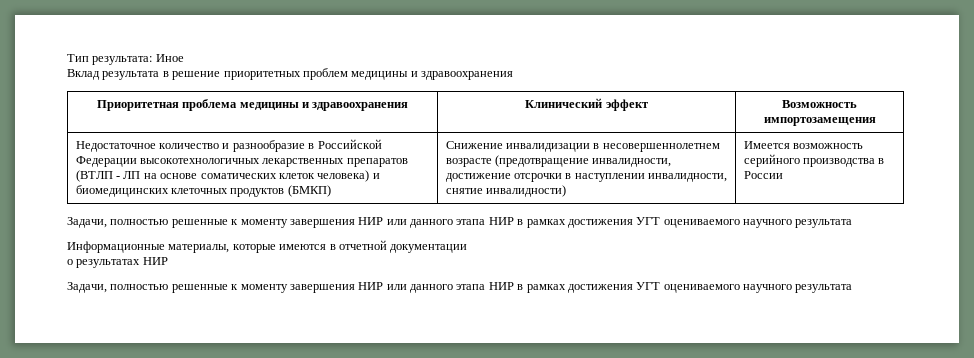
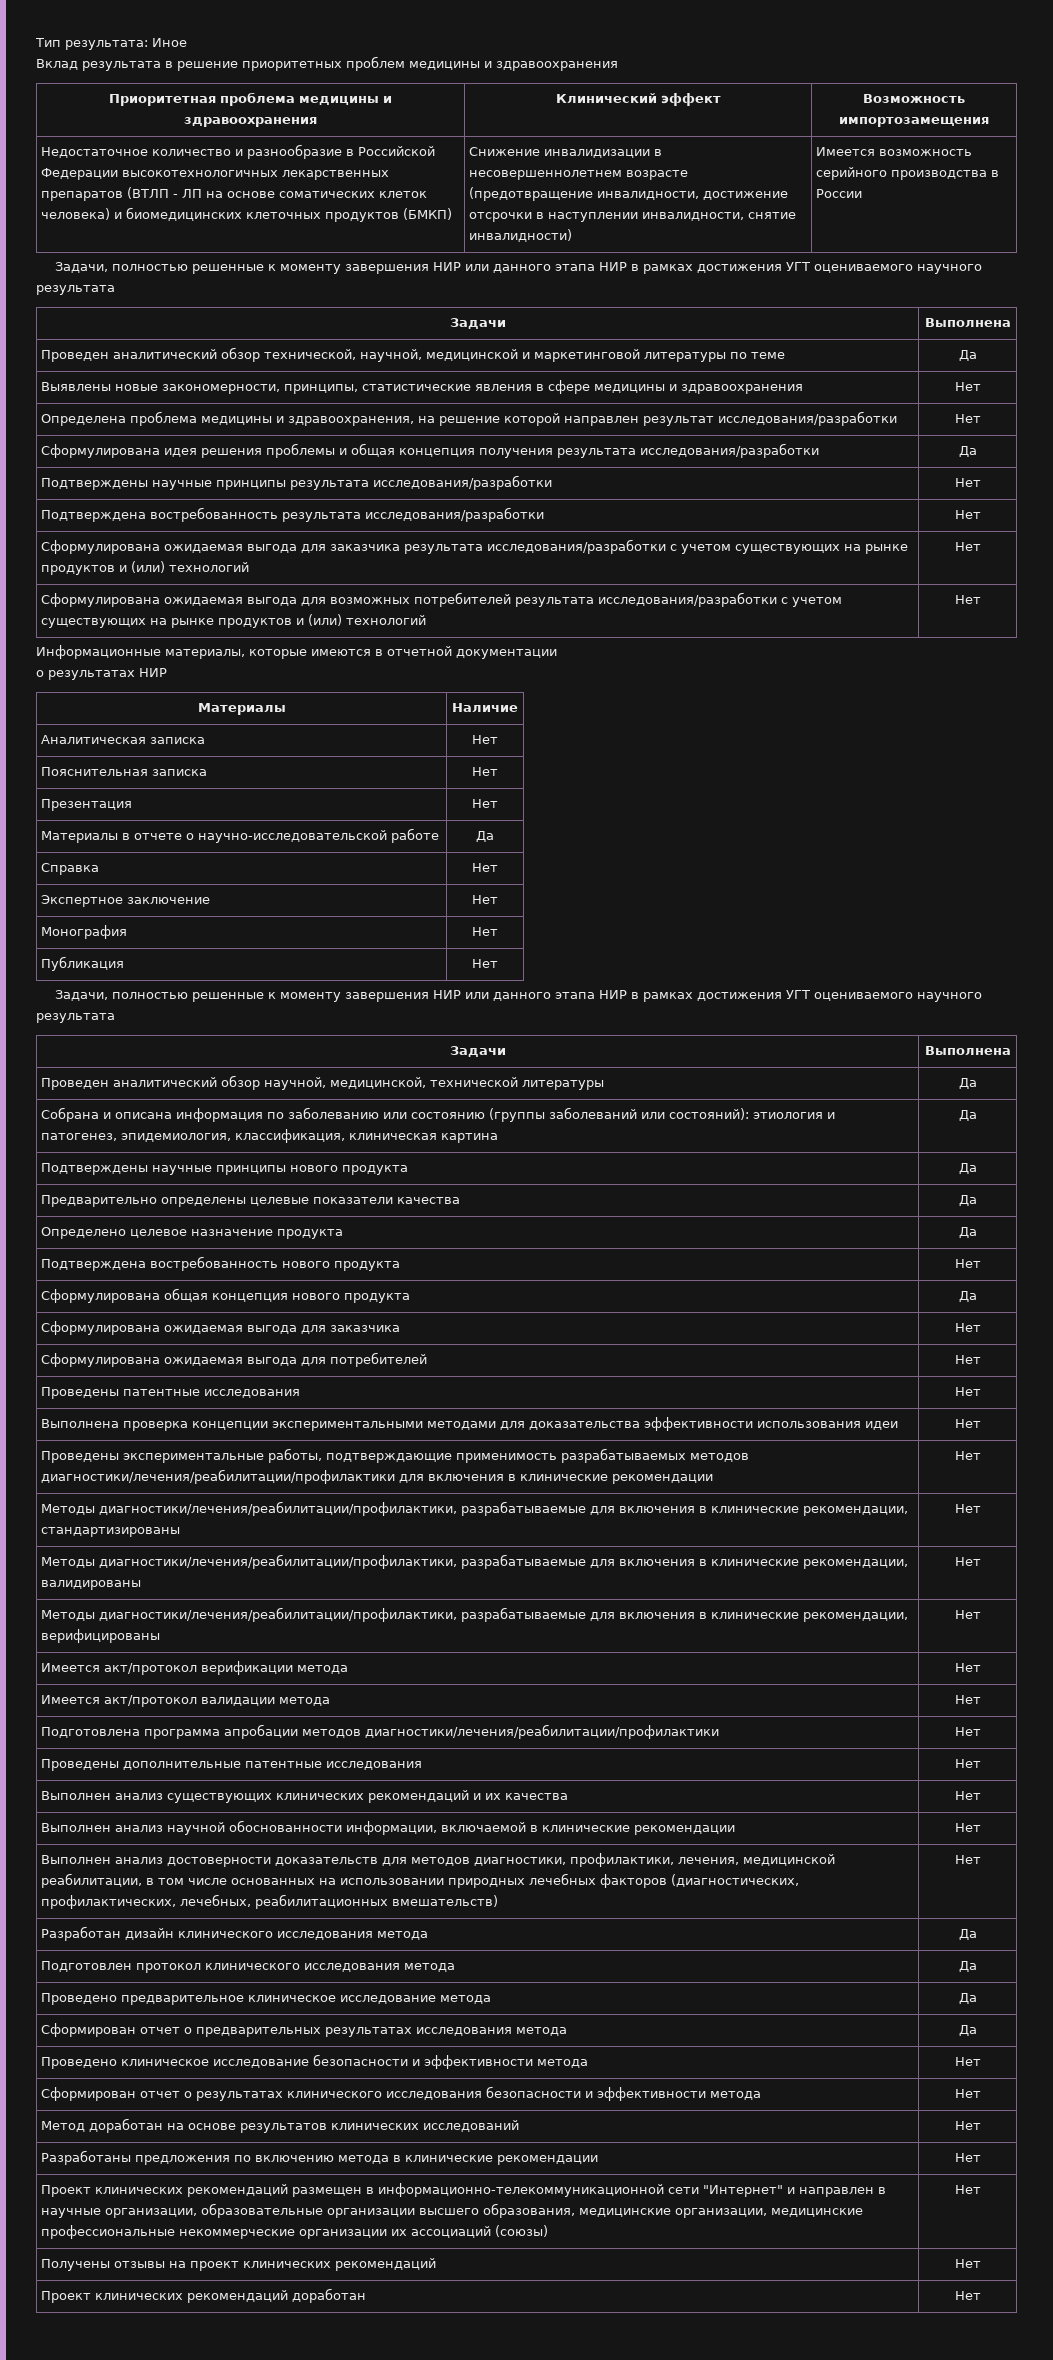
(853, 223) none -> [449,318,506,329] [924,318,1011,327] [41,347,786,362] [958,350,977,361] [41,380,804,394] [954,382,981,391] [41,411,898,426] [954,414,981,423] [41,443,820,458] [958,446,977,457] [41,475,553,490] [954,478,981,487] [41,507,545,522] [954,510,981,519] [41,539,909,554] [41,561,250,575] [954,542,981,551] [41,592,843,607] [41,614,427,628] [954,595,981,604] // Задачи | Выполнена // Проведен аналитический обзор технической, научной, медицинской и маркетинговой литературы по теме | Да // Выявлены новые закономерности, принципы, статистические явления в сфере медицины и здравоохранения | Нет // Определена проблема медицины и здравоохранения, на решение которой направлен результат исследования/разработки | Нет // Сформулирована идея решения проблемы и общая концепция получения результата исследования/разработки | Да // Подтверждены научные принципы результата исследования/разработки | Нет // Подтверждена востребованность результата исследования/разработки | Нет // Сформулирована ожидаемая выгода для заказчика результата исследования/разработки с учетом существующих на рынке продуктов и (или) технологий | Нет // Сформулирована ожидаемая выгода для возможных потребителей результата исследования/разработки с учетом существующих на рынке продуктов и (или) технологий | Нет
(168, 261) none -> [197,703,286,715] [452,703,518,712] [41,735,206,744] [472,735,498,744] [41,767,208,776] [472,767,498,776] [41,799,133,811] [472,799,498,808] [41,828,440,843] [476,831,494,842] [41,863,100,875] [472,863,498,872] [41,895,211,907] [472,895,498,904] [41,925,128,939] [472,927,498,936] [41,956,125,971] [472,959,498,968] // Материалы | Наличие // Аналитическая записка | Нет // Пояснительная записка | Нет // Презентация | Нет // Материалы в отчете о научно-исследовательской работе | Да // Справка | Нет // Экспертное заключение | Нет // Монография | Нет // Публикация | Нет
(853, 288) none -> [449,1046,506,1057] [924,1046,1011,1055] [41,1075,605,1090] [958,1078,977,1089] [41,1107,836,1122] [41,1129,499,1143] [958,1110,977,1121] [41,1163,409,1175] [958,1163,977,1174] [41,1195,461,1207] [958,1195,977,1206] [41,1227,344,1239] [958,1227,977,1238] [41,1256,401,1271] [954,1259,981,1268] [41,1288,411,1303] [958,1291,977,1302] [41,1321,401,1335] [954,1323,981,1332] [41,1352,428,1367] [954,1355,981,1364] [41,1387,301,1399] [954,1387,981,1396] [41,1417,899,1431] [954,1419,981,1428] [41,1448,750,1463] [41,1469,714,1484] [954,1451,981,1460] [41,1501,909,1516] [41,1527,181,1537] [954,1504,981,1513] [41,1554,909,1569] [41,1580,142,1590] [954,1557,981,1566] [41,1607,909,1622] [41,1629,161,1643] [954,1610,981,1619] [41,1661,349,1675] [954,1663,981,1672] [41,1695,331,1707] [954,1695,981,1704] [41,1724,720,1739] [954,1727,981,1736] [41,1759,423,1771] [954,1759,981,1768] [41,1790,569,1803] [954,1791,981,1800] [41,1820,736,1835] [954,1823,981,1832] [41,1853,836,1867] [41,1873,800,1888] [41,1894,499,1909] [954,1855,981,1864] [41,1926,429,1941] [958,1929,977,1940] [41,1961,456,1973] [958,1961,977,1972] [41,1993,492,2005] [958,1993,977,2004] [41,2023,568,2037] [958,2025,977,2036] [41,2054,589,2069] [954,2057,981,2066] [41,2086,762,2101] [954,2089,981,2098] [41,2118,520,2133] [954,2121,981,2130] [41,2150,599,2165] [954,2153,981,2162] [41,2183,887,2197] [41,2203,864,2218] [41,2225,549,2239] [954,2185,981,2194] [41,2258,437,2271] [954,2259,981,2268] [41,2288,367,2303] [954,2291,981,2300] // Задачи | Выполнена // Проведен аналитический обзор научной, медицинской, технической литературы | Да // Собрана и описана информация по заболеванию или состоянию (группы заболеваний или состояний): этиология и патогенез, эпидемиология, классификация, клиническая картина | Да // Подтверждены научные принципы нового продукта | Да // Предварительно определены целевые показатели качества | Да // Определено целевое назначение продукта | Да // Подтверждена востребованность нового продукта | Нет // Сформулирована общая концепция нового продукта | Да // Сформулирована ожидаемая выгода для заказчика | Нет // Сформулирована ожидаемая выгода для потребителей | Нет // Проведены патентные исследования | Нет // Выполнена проверка концепции экспериментальными методами для доказательства эффективности использования идеи | Нет // Проведены экспериментальные работы, подтверждающие применимость разрабатываемых методов диагностики/лечения/реабилитации/профилактики для включения в клинические рекомендации | Нет // Методы диагностики/лечения/реабилитации/профилактики, разрабатываемые для включения в клинические рекомендации, стандартизированы | Нет // Методы диагностики/лечения/реабилитации/профилактики, разрабатываемые для включения в клинические рекомендации, валидированы | Нет // Методы диагностики/лечения/реабилитации/профилактики, разрабатываемые для включения в клинические рекомендации, верифицированы | Нет // Имеется акт/протокол верификации метода | Нет // Имеется акт/протокол валидации метода | Нет // Подготовлена программа апробации методов диагностики/лечения/реабилитации/профилактики | Нет // Проведены дополнительные патентные исследования | Нет // Выполнен анализ существующих клинических рекомендаций и их качества | Нет // Выполнен анализ научной обоснованности информации, включаемой в клинические рекомендации | Нет // Выполнен анализ достоверности доказательств для методов диагностики, профилактики, лечения, медицинской реабилитации, в том числе основанных на использовании природных лечебных факторов (диагностических, профилактических, лечебных, реабилитационных вмешательств) | Нет // Разработан дизайн клинического исследования метода | Да // Подготовлен протокол клинического исследования метода | Да // Проведено предварительное клиническое исследование метода | Да // Сформирован отчет о предварительных результатах исследования метода | Да // Проведено клиническое исследование безопасности и эффективности метода | Нет // Сформирован отчет о результатах клинического исследования безопасности и эффективности метода | Нет // Метод доработан на основе результатов клинических исследований | Нет // Разработаны предложения по включению метода в клинические рекомендации | Нет // Проект клинических рекомендаций размещен в информационно-телекоммуникационной сети "Интернет" и направлен в научные организации, образовательные организации высшего образования, медицинские организации, медицинские профессиональные некоммерческие организации их ассоциаций (союзы) | Нет // Получены отзывы на проект клинических рекомендаций | Нет // Проект клинических рекомендаций доработан | Нет

